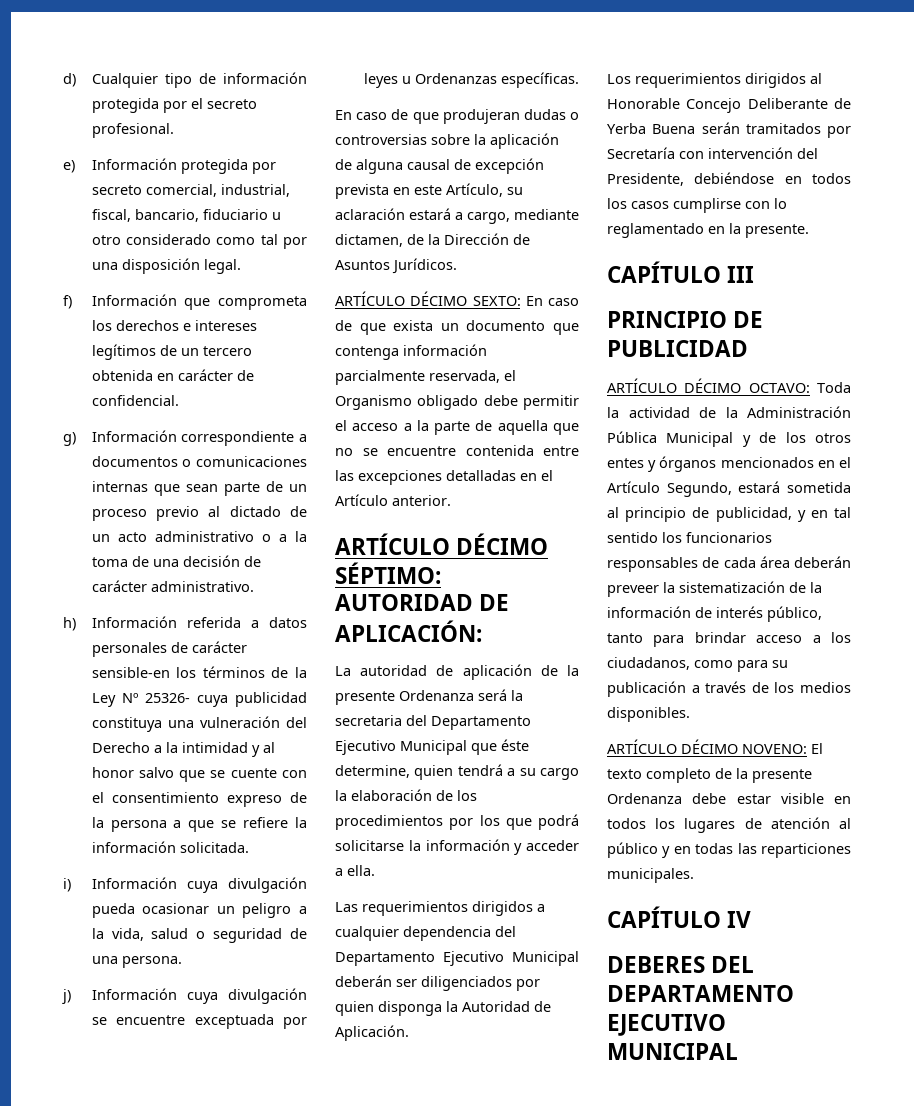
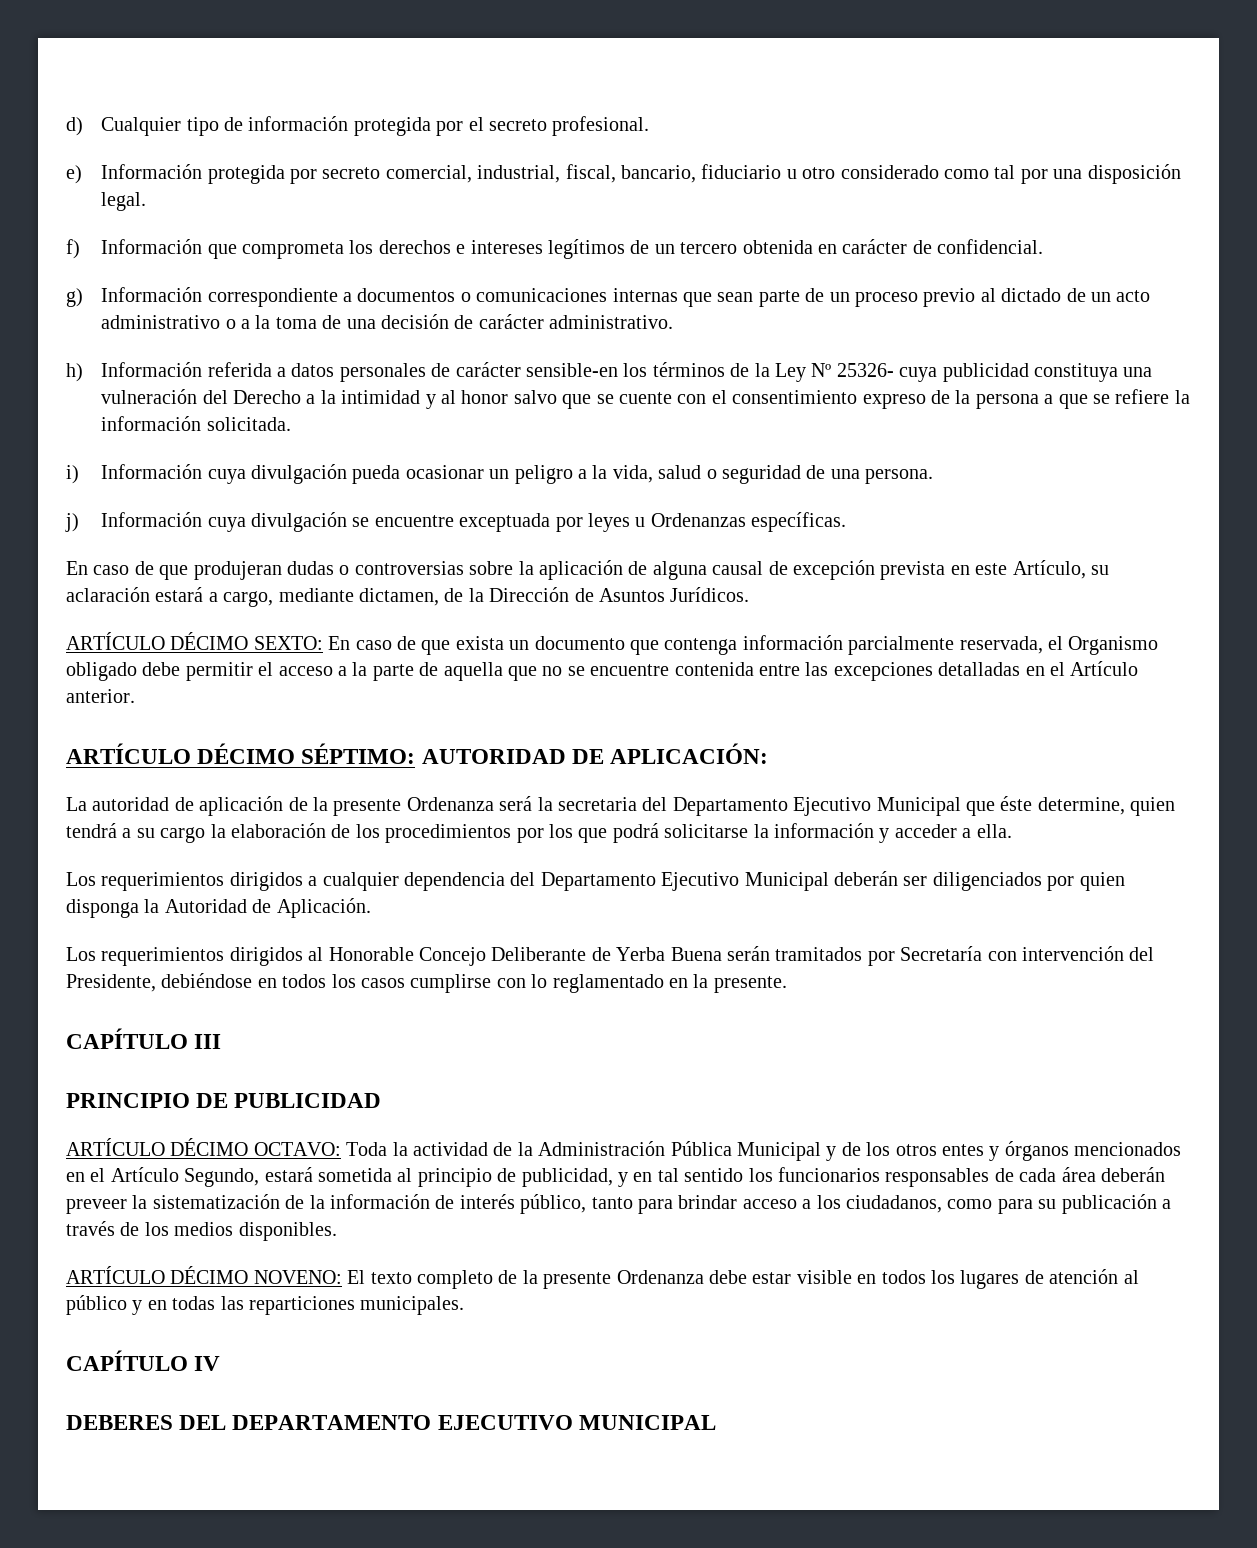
[335,902,358,912] Las -> [66,872,96,886] Los

